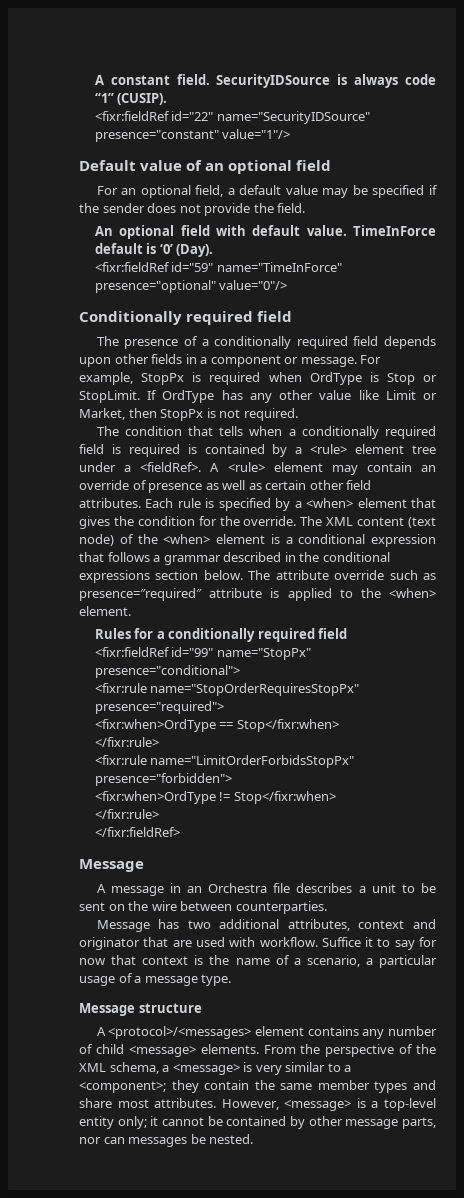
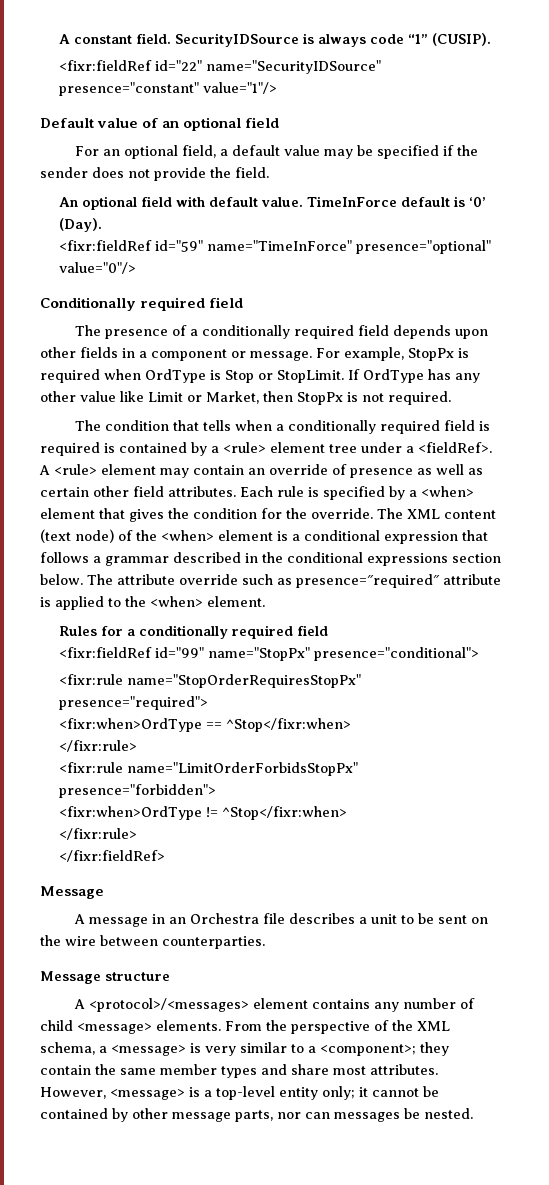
[236,719,339,732] Stop</fixr:when> -> [225,718,351,732] ^Stop</fixr:when>
[233,791,336,804] Stop</fixr:when> -> [221,806,347,820] ^Stop</fixr:when>
[96,919,437,932] [79,937,438,950] [79,955,437,968] [79,973,232,986] // Message has two additional attributes, context and originator that are used with workflow. Suffice it to say for now that context is the name of a scenario, a particular usage of a message type. -> (265, 942) none

